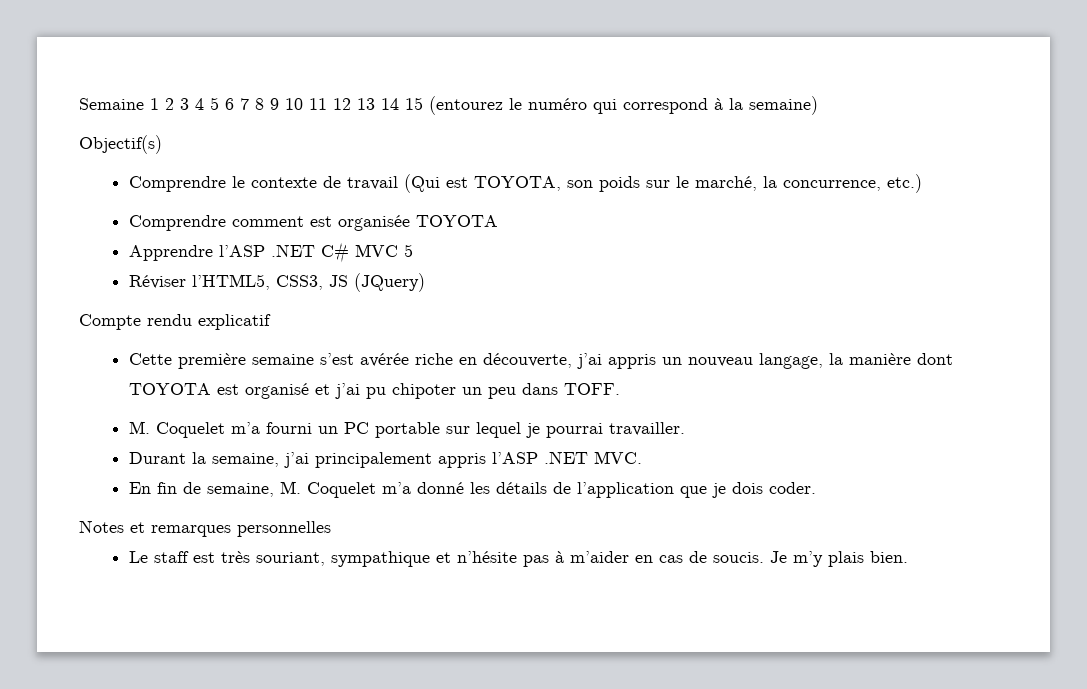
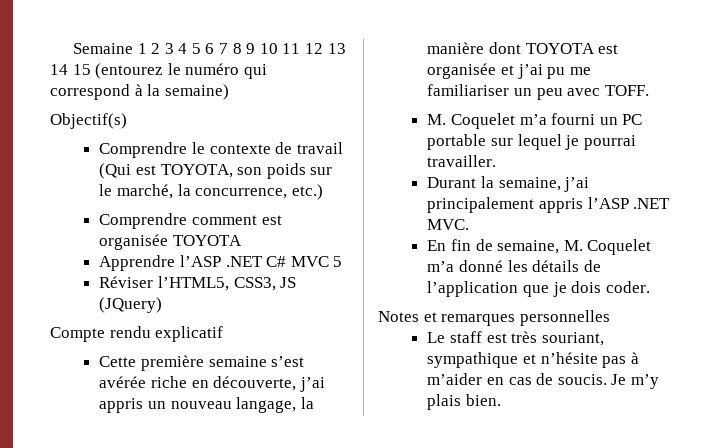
[245,383,310,399] organisé -> [427,63,497,79] organisée
[392,383,457,399] chipoter -> [569,67,591,75] [427,84,510,96] me familiariser
[522,383,559,395] dans -> [567,88,601,96] avec

